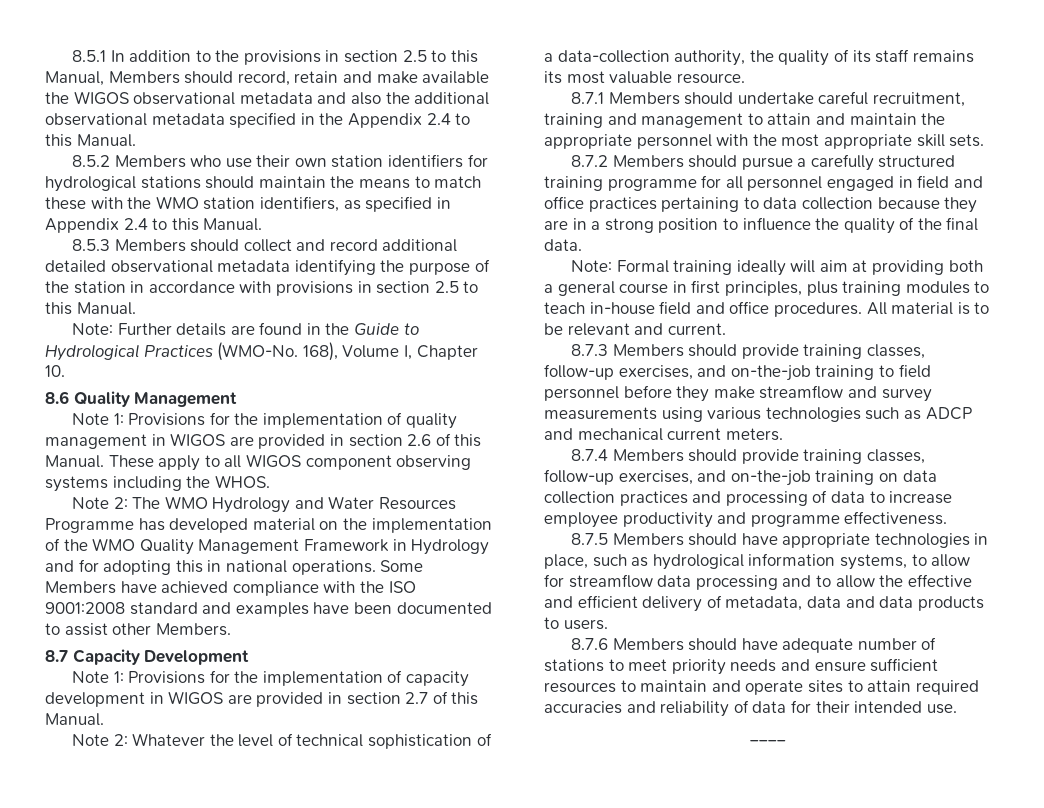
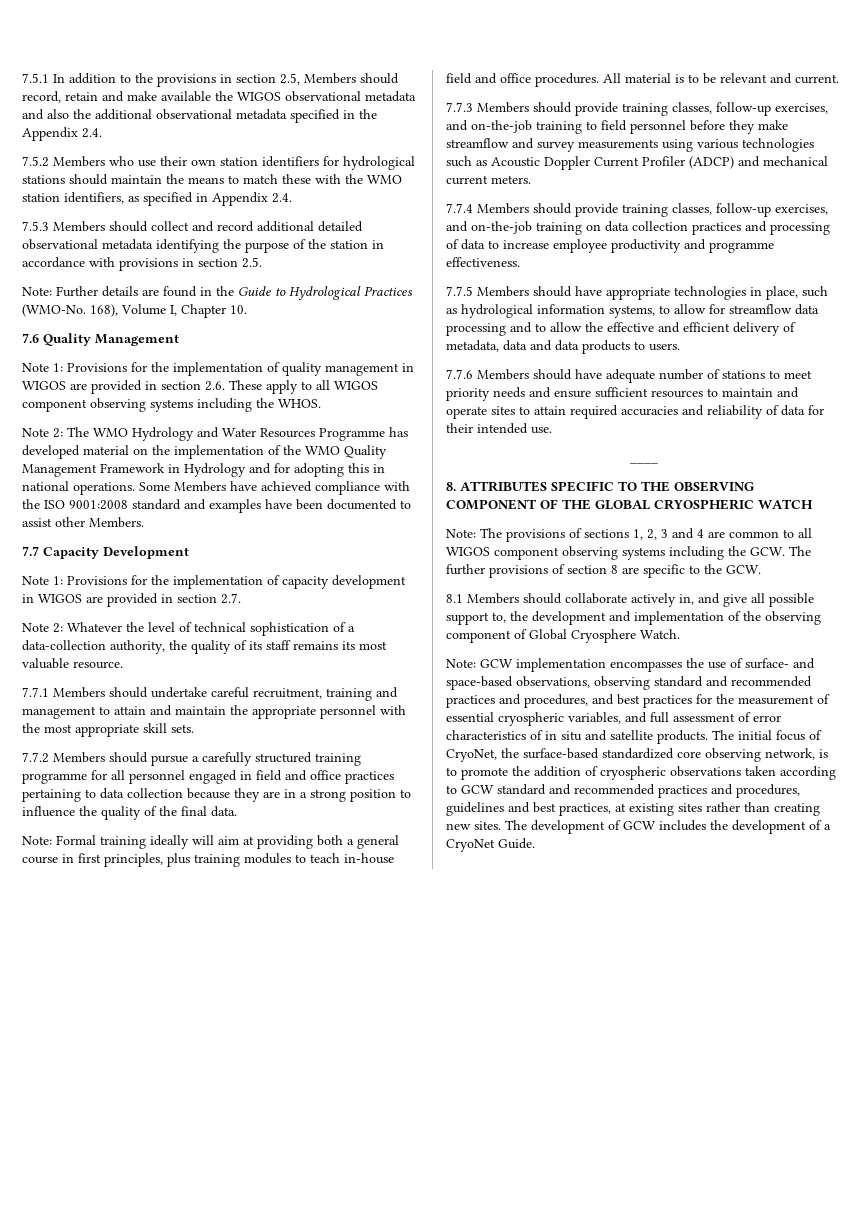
[71,50,106,62] 8.5.1 -> [22,73,49,83] 7.5.1
[402,50,478,63] [45,71,104,86] 2.5 to this Manual, -> [280,73,300,85] 2.5,
[426,113,471,125] [45,134,136,147] [71,155,110,167] 2.4 to this Manual. // 8.5.2 -> [82,128,102,138] [22,156,49,167] 2.4. // 7.5.2
[123,218,263,231] [71,239,110,251] 2.4 to this Manual. // 8.5.3 -> [272,193,292,203] [22,221,49,231] 2.4. // 7.5.3
[434,281,479,293] [45,302,136,315] 2.5 to this Manual. -> [242,257,262,268] 2.5.
[45,391,69,404] 8.6 -> [22,333,39,343] 7.6
[407,433,482,447] [45,455,104,468] 2.6 of this Manual. -> [205,381,225,391] 2.6.
[45,650,68,662] 8.7 -> [22,546,39,556] 7.7
[405,691,479,705] [45,713,104,726] 2.7 of this Manual. -> [221,593,241,604] 2.7.
[570,92,604,104] 8.7.1 -> [22,687,49,697] 7.7.1
[570,155,608,167] 8.7.2 -> [22,752,49,763] 7.7.2
[570,344,608,356] 8.7.3 -> [446,102,473,112] 7.7.3
[925,407,972,420] ADCP -> [491,156,734,170] Acoustic Doppler Current Profiler (ADCP)
[570,449,608,461] 8.7.4 -> [446,203,473,213] 7.7.4
[570,533,608,545] 8.7.5 -> [446,286,473,296] 7.7.5
[570,638,608,650] 8.7.6 -> [446,369,473,379] 7.7.6
(786, 741) none -> [446,481,754,492] [446,499,813,510] [446,528,812,542] [446,546,811,560] [446,564,761,578] [446,593,814,607] [446,611,821,625] [446,629,680,643] [446,658,815,672] [446,676,812,690] [446,694,830,708] [446,712,781,726] [446,730,822,744] [446,748,828,762] [446,766,836,780] [446,784,800,798] [446,802,820,816] [446,820,831,834] [446,838,535,852] // 8. ATTRIBUTES SPECIFIC TO THE OBSERVING COMPONENT OF THE GLOBAL CRYOSPHERIC WATCH // Note: The provisions of sections 1, 2, 3 and 4 are common to all WIGOS component observing systems including the GCW. The further provisions of section 8 are specific to the GCW. // 8.1 Members should collaborate actively in, and give all possible support to, the development and implementation of the observing component of Global Cryosphere Watch. // Note: GCW implementation encompasses the use of surface- and space-based observations, observing standard and recommended practices and procedures, and best practices for the measurement of essential cryospheric variables, and full assessment of error characteristics of in situ and satellite products. The initial focus of CryoNet, the surface-based standardized core observing network, is to promote the addition of cryospheric observations taken according to GCW standard and recommended practices and procedures, guidelines and best practices, at existing sites rather than creating new sites. The development of GCW includes the development of a CryoNet Guide.

